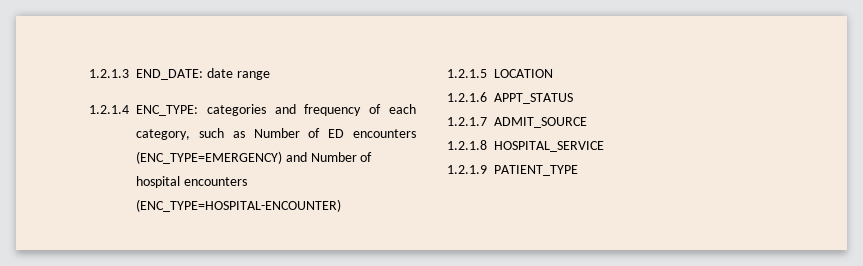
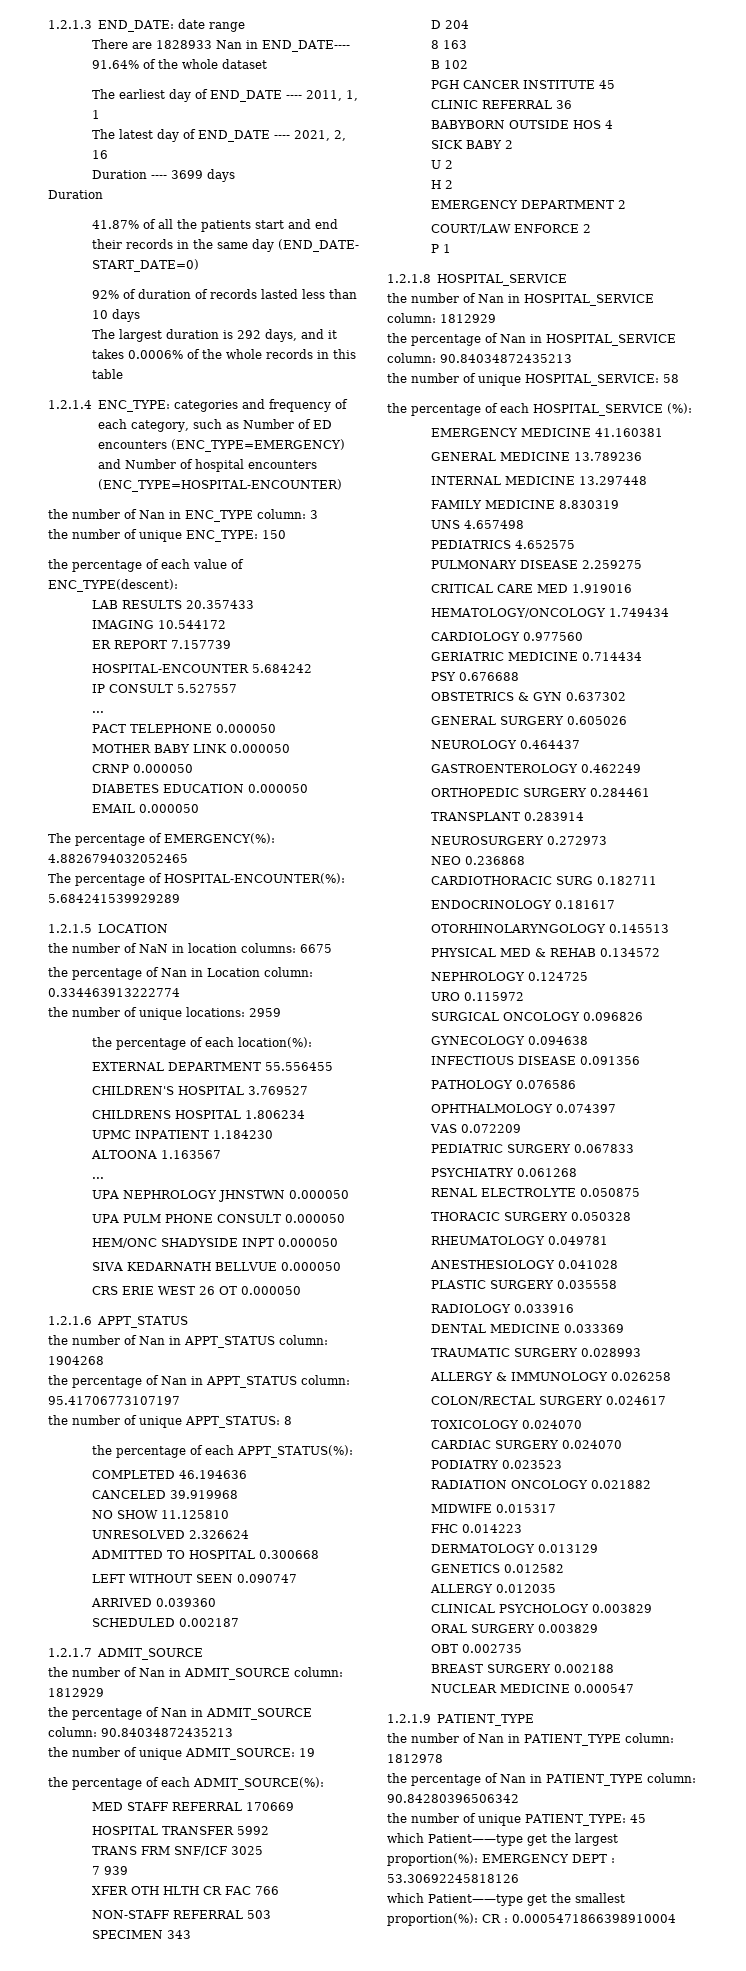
(270, 75) none -> [91,39,350,52] [91,59,267,69] [91,89,358,102] [91,110,100,119] [91,129,346,142] [91,150,108,159] [91,169,235,182] [48,190,103,199] [91,219,338,232] [91,239,359,252] [91,259,199,272] [91,289,357,299] [91,309,140,322] [91,329,337,342] [91,349,356,359] [91,369,123,379] // There are 1828933 Nan in END_DATE---- 91.64% of the whole dataset // The earliest day of END_DATE ---- 2011, 1, 1 // The latest day of END_DATE ---- 2021, 2, 16 // Duration ---- 3699 days // Duration // 41.87% of all the patients start and end their records in the same day (END_DATE- START_DATE=0) // 92% of duration of records lasted less than 10 days // The largest duration is 292 days, and it takes 0.0006% of the whole records in this table
[447,69,553,78] [447,92,573,104] [447,117,587,128] [447,140,604,152] [447,165,578,176] 1.2.1.5 LOCATION // 1.2.1.6 APPT_STATUS // 1.2.1.7 ADMIT_SOURCE // 1.2.1.8 HOSPITAL_SERVICE // 1.2.1.9 PATIENT_TYPE -> [48,509,318,522] [48,529,286,542] [48,559,244,572] [48,579,178,592] [91,600,254,609] [91,620,226,629] [91,640,231,649] [91,664,312,673] [91,684,237,693] [91,711,104,713] [91,724,276,733] [91,744,290,753] [91,764,193,773] [91,784,308,793] [91,804,199,813] [48,833,275,846] [48,854,188,863] [48,873,345,886] [48,894,180,903] [48,924,168,933] [48,943,332,953] [48,967,313,980] [48,988,180,997] [48,1007,281,1020] [91,1037,312,1050] [91,1062,333,1071] [91,1086,308,1095] [91,1110,305,1119] [91,1130,273,1139] [90,1150,221,1159] [91,1177,104,1179] [91,1190,349,1202] [91,1214,345,1223] [91,1238,338,1248] [91,1262,341,1271] [91,1286,301,1295] [48,1316,188,1328] [48,1335,328,1348] [48,1356,104,1365] [48,1375,350,1388] [48,1396,180,1405] [48,1415,292,1428] [91,1445,353,1458] [91,1470,247,1479] [91,1490,238,1499] [91,1510,229,1519] [91,1530,249,1539] [90,1550,319,1559] [91,1574,297,1583] [90,1598,216,1607] [91,1618,239,1627] [48,1648,203,1660] [48,1667,343,1680] [48,1688,104,1697] [48,1707,312,1720] [48,1727,233,1737] [48,1747,315,1760] [48,1777,324,1790] [91,1802,294,1811] [91,1826,269,1835] [91,1846,263,1856] [91,1866,128,1875] [91,1886,279,1895] [91,1910,271,1919] [91,1930,191,1939] [430,20,469,29] [430,40,467,49] [430,60,468,69] [430,80,615,89] [430,100,572,109] [430,120,613,129] [430,140,513,149] [430,160,453,169] [430,180,453,189] [430,200,626,209] [430,224,591,234] [430,244,451,253] [387,274,567,286] [387,293,654,306] [387,313,496,323] [387,333,676,346] [387,353,572,363] [387,373,679,386] [387,403,692,416] [430,428,663,437] [430,452,642,461] [430,476,647,485] [430,500,619,509] [430,520,524,529] [430,540,575,549] [430,560,642,569] [430,584,632,593] [430,608,669,618] [430,632,583,641] [430,652,642,661] [430,672,519,681] [430,692,626,701] [430,716,627,725] [430,740,580,749] [430,764,641,773] [430,788,650,797] [430,812,584,821] [430,836,607,845] [430,856,525,865] [430,876,657,885] [430,900,615,909] [430,924,669,933] [430,948,660,957] [430,972,588,981] [430,992,524,1001] [430,1012,643,1021] [430,1036,588,1045] [430,1056,640,1065] [430,1080,576,1089] [430,1104,616,1113] [429,1124,521,1133] [430,1144,634,1153] [430,1168,577,1177] [430,1188,640,1197] [430,1212,631,1221] [430,1236,608,1245] [429,1260,618,1269] [430,1280,617,1289] [430,1304,574,1313] [430,1324,624,1333] [430,1348,641,1357] [429,1372,671,1381] [430,1396,666,1406] [430,1420,582,1429] [430,1440,622,1449] [430,1460,562,1469] [430,1480,651,1489] [430,1504,556,1513] [430,1524,522,1533] [430,1544,598,1553] [430,1564,564,1573] [429,1584,556,1593] [430,1604,652,1613] [430,1624,598,1633] [430,1644,522,1653] [430,1664,614,1673] [430,1684,634,1693] [387,1714,534,1726] [387,1733,674,1746] [387,1754,443,1763] [387,1773,696,1786] [387,1794,519,1803] [387,1813,646,1826] [387,1833,618,1846] [387,1853,615,1866] [387,1874,519,1883] [387,1893,625,1906] [387,1913,676,1926] the number of Nan in ENC_TYPE column: 3 // the number of unique ENC_TYPE: 150 // the percentage of each value of ENC_TYPE(descent): // LAB RESULTS 20.357433 // IMAGING 10.544172 // ER REPORT 7.157739 // HOSPITAL-ENCOUNTER 5.684242 // IP CONSULT 5.527557 // ... // PACT TELEPHONE 0.000050 // MOTHER BABY LINK 0.000050 // CRNP 0.000050 // DIABETES EDUCATION 0.000050 // EMAIL 0.000050 // The percentage of EMERGENCY(%): 4.8826794032052465 // The percentage of HOSPITAL-ENCOUNTER(%): 5.684241539929289 // 1.2.1.5 LOCATION // the number of NaN in location columns: 6675 // the percentage of Nan in Location column: 0.334463913222774 // the number of unique locations: 2959 // the percentage of each location(%): // EXTERNAL DEPARTMENT 55.556455 // CHILDREN'S HOSPITAL 3.769527 // CHILDRENS HOSPITAL 1.806234 // UPMC INPATIENT 1.184230 // ALTOONA 1.163567 // ... // UPA NEPHROLOGY JHNSTWN 0.000050 // UPA PULM PHONE CONSULT 0.000050 // HEM/ONC SHADYSIDE INPT 0.000050 // SIVA KEDARNATH BELLVUE 0.000050 // CRS ERIE WEST 26 OT 0.000050 // 1.2.1.6 APPT_STATUS // the number of Nan in APPT_STATUS column: 1904268 // the percentage of Nan in APPT_STATUS column: 95.41706773107197 // the number of unique APPT_STATUS: 8 // the percentage of each APPT_STATUS(%): // COMPLETED 46.194636 // CANCELED 39.919968 // NO SHOW 11.125810 // UNRESOLVED 2.326624 // ADMITTED TO HOSPITAL 0.300668 // LEFT WITHOUT SEEN 0.090747 // ARRIVED 0.039360 // SCHEDULED 0.002187 // 1.2.1.7 ADMIT_SOURCE // the number of Nan in ADMIT_SOURCE column: 1812929 // the percentage of Nan in ADMIT_SOURCE column: 90.84034872435213 // the number of unique ADMIT_SOURCE: 19 // the percentage of each ADMIT_SOURCE(%): // MED STAFF REFERRAL 170669 // HOSPITAL TRANSFER 5992 // TRANS FRM SNF/ICF 3025 // 7 939 // XFER OTH HLTH CR FAC 766 // NON-STAFF REFERRAL 503 // SPECIMEN 343 // D 204 // 8 163 // B 102 // PGH CANCER INSTITUTE 45 // CLINIC REFERRAL 36 // BABYBORN OUTSIDE HOS 4 // SICK BABY 2 // U 2 // H 2 // EMERGENCY DEPARTMENT 2 // COURT/LAW ENFORCE 2 // P 1 // 1.2.1.8 HOSPITAL_SERVICE // the number of Nan in HOSPITAL_SERVICE column: 1812929 // the percentage of Nan in HOSPITAL_SERVICE column: 90.84034872435213 // the number of unique HOSPITAL_SERVICE: 58 // the percentage of each HOSPITAL_SERVICE (%): // EMERGENCY MEDICINE 41.160381 // GENERAL MEDICINE 13.789236 // INTERNAL MEDICINE 13.297448 // FAMILY MEDICINE 8.830319 // UNS 4.657498 // PEDIATRICS 4.652575 // PULMONARY DISEASE 2.259275 // CRITICAL CARE MED 1.919016 // HEMATOLOGY/ONCOLOGY 1.749434 // CARDIOLOGY 0.977560 // GERIATRIC MEDICINE 0.714434 // PSY 0.676688 // OBSTETRICS & GYN 0.637302 // GENERAL SURGERY 0.605026 // NEUROLOGY 0.464437 // GASTROENTEROLOGY 0.462249 // ORTHOPEDIC SURGERY 0.284461 // TRANSPLANT 0.283914 // NEUROSURGERY 0.272973 // NEO 0.236868 // CARDIOTHORACIC SURG 0.182711 // ENDOCRINOLOGY 0.181617 // OTORHINOLARYNGOLOGY 0.145513 // PHYSICAL MED & REHAB 0.134572 // NEPHROLOGY 0.124725 // URO 0.115972 // SURGICAL ONCOLOGY 0.096826 // GYNECOLOGY 0.094638 // INFECTIOUS DISEASE 0.091356 // PATHOLOGY 0.076586 // OPHTHALMOLOGY 0.074397 // VAS 0.072209 // PEDIATRIC SURGERY 0.067833 // PSYCHIATRY 0.061268 // RENAL ELECTROLYTE 0.050875 // THORACIC SURGERY 0.050328 // RHEUMATOLOGY 0.049781 // ANESTHESIOLOGY 0.041028 // PLASTIC SURGERY 0.035558 // RADIOLOGY 0.033916 // DENTAL MEDICINE 0.033369 // TRAUMATIC SURGERY 0.028993 // ALLERGY & IMMUNOLOGY 0.026258 // COLON/RECTAL SURGERY 0.024617 // TOXICOLOGY 0.024070 // CARDIAC SURGERY 0.024070 // PODIATRY 0.023523 // RADIATION ONCOLOGY 0.021882 // MIDWIFE 0.015317 // FHC 0.014223 // DERMATOLOGY 0.013129 // GENETICS 0.012582 // ALLERGY 0.012035 // CLINICAL PSYCHOLOGY 0.003829 // ORAL SURGERY 0.003829 // OBT 0.002735 // BREAST SURGERY 0.002188 // NUCLEAR MEDICINE 0.000547 // 1.2.1.9 PATIENT_TYPE // the number of Nan in PATIENT_TYPE column: 1812978 // the percentage of Nan in PATIENT_TYPE column: 90.84280396506342 // the number of unique PATIENT_TYPE: 45 // which Patient——type get the largest proportion(%): EMERGENCY DEPT : 53.30692245818126 // which Patient——type get the smallest proportion(%): CR : 0.0005471866398910004

